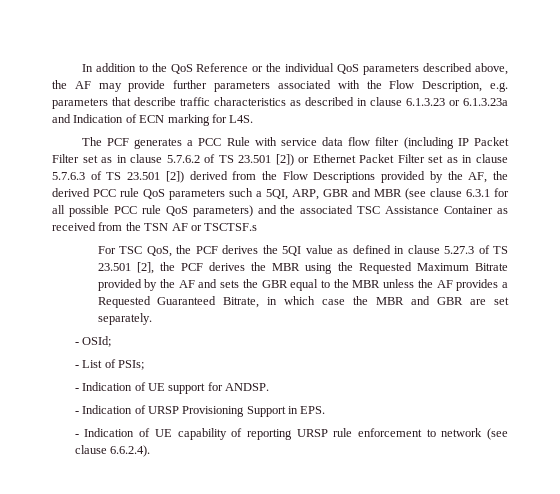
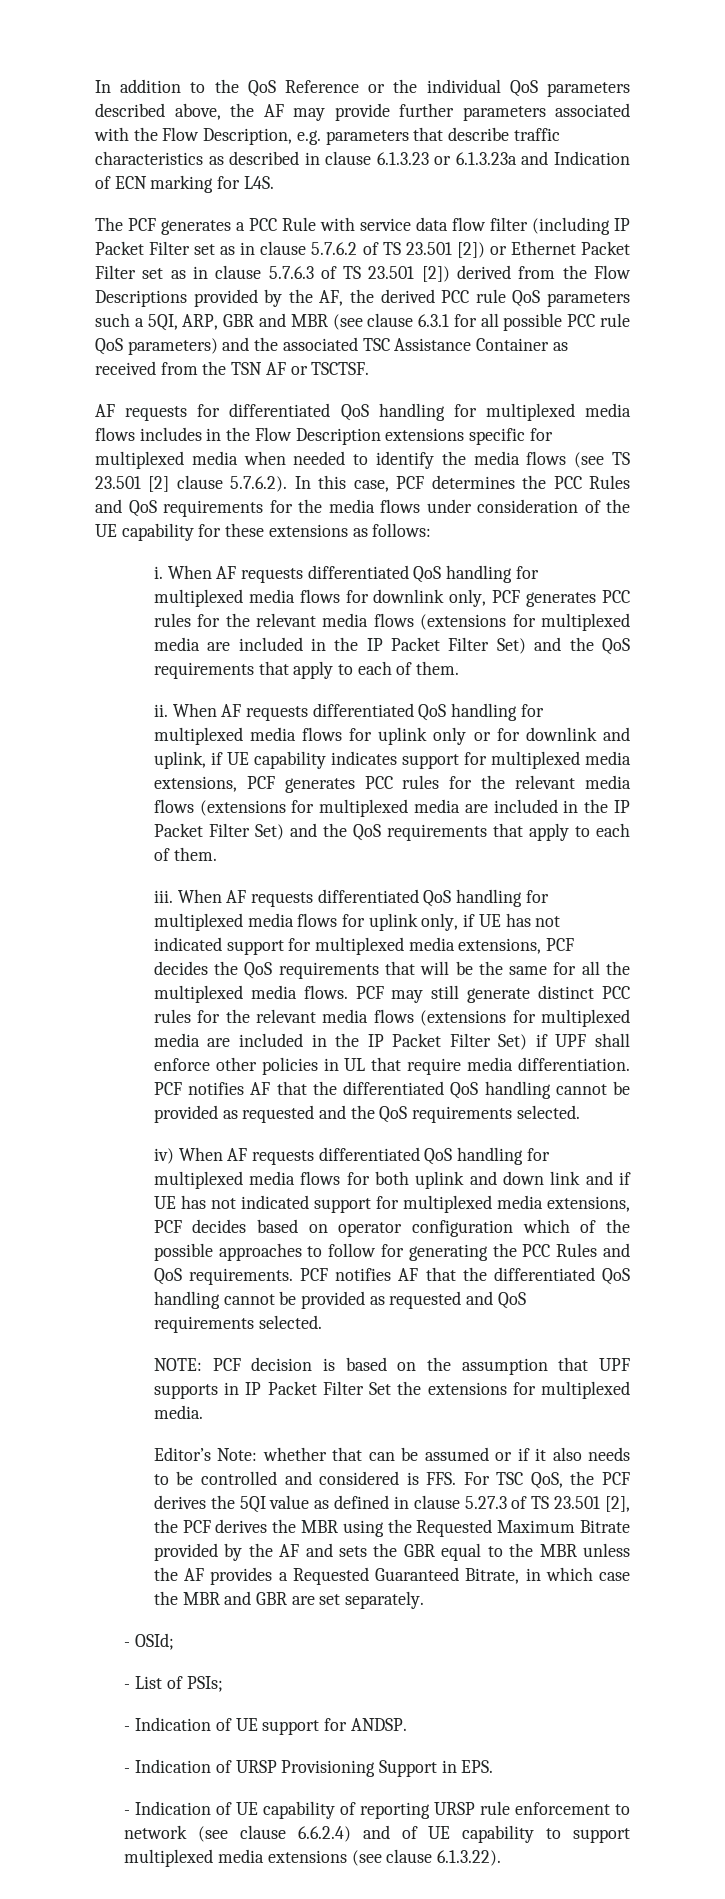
[204,223,258,231] TSCTSF.s // -> [311,362,370,375] [95,403,631,421] [95,427,553,445] [95,451,631,469] [95,475,630,492] [95,499,630,517] [95,523,432,541] [153,565,539,583] [153,589,630,607] [153,613,630,631] [153,637,630,655] [153,661,460,679] [153,703,544,721] [153,727,631,745] [153,751,631,769] [153,775,631,793] [153,799,630,817] [153,823,630,841] [153,847,217,861] [153,889,549,907] [153,913,561,931] [153,937,575,955] [153,961,631,979] [153,985,630,1003] [153,1009,630,1027] [153,1033,631,1050] [153,1057,630,1075] [153,1081,630,1099] [153,1105,580,1123] [153,1147,550,1165] [153,1171,631,1189] [153,1195,630,1213] [153,1219,630,1237] [153,1243,630,1261] [153,1267,630,1285] [153,1291,526,1309] [153,1315,322,1333] [153,1357,631,1375] [153,1381,630,1399] [153,1405,203,1419] [153,1447,630,1461] [153,1471,457,1485] TSCTSF. // AF requests for differentiated QoS handling for multiplexed media flows includes in the Flow Description extensions specific for multiplexed media when needed to identify the media flows (see TS 23.501 [2] clause 5.7.6.2). In this case, PCF determines the PCC Rules and QoS requirements for the media flows under consideration of the UE capability for these extensions as follows: // i. When AF requests differentiated QoS handling for multiplexed media flows for downlink only, PCF generates PCC rules for the relevant media flows (extensions for multiplexed media are included in the IP Packet Filter Set) and the QoS requirements that apply to each of them. // ii. When AF requests differentiated QoS handling for multiplexed media flows for uplink only or for downlink and uplink, if UE capability indicates support for multiplexed media extensions, PCF generates PCC rules for the relevant media flows (extensions for multiplexed media are included in the IP Packet Filter Set) and the QoS requirements that apply to each of them. // iii. When AF requests differentiated QoS handling for multiplexed media flows for uplink only, if UE has not indicated support for multiplexed media extensions, PCF decides the QoS requirements that will be the same for all the multiplexed media flows. PCF may still generate distinct PCC rules for the relevant media flows (extensions for multiplexed media are included in the IP Packet Filter Set) if UPF shall enforce other policies in UL that require media differentiation. PCF notifies AF that the differentiated QoS handling cannot be provided as requested and the QoS requirements selected. // iv) When AF requests differentiated QoS handling for multiplexed media flows for both uplink and down link and if UE has not indicated support for multiplexed media extensions, PCF decides based on operator configuration which of the possible approaches to follow for generating the PCC Rules and QoS requirements. PCF notifies AF that the differentiated QoS handling cannot be provided as requested and QoS requirements selected. // NOTE: PCF decision is based on the assumption that UPF supports in IP Packet Filter Set the extensions for multiplexed media. // Editor’s Note: whether that can be assumed or if it also needs to be controlled and considered is FFS.
[110,445,151,457] 6.6.2.4). -> [297,1825,630,1843] [124,1849,502,1867] 6.6.2.4) and of UE capability to support multiplexed media extensions (see clause 6.1.3.22).

